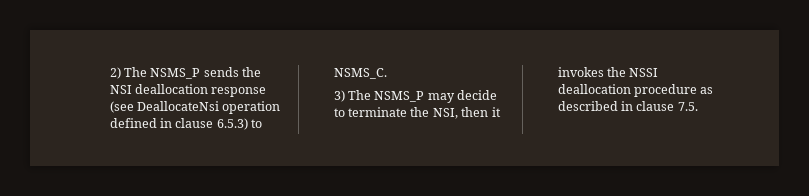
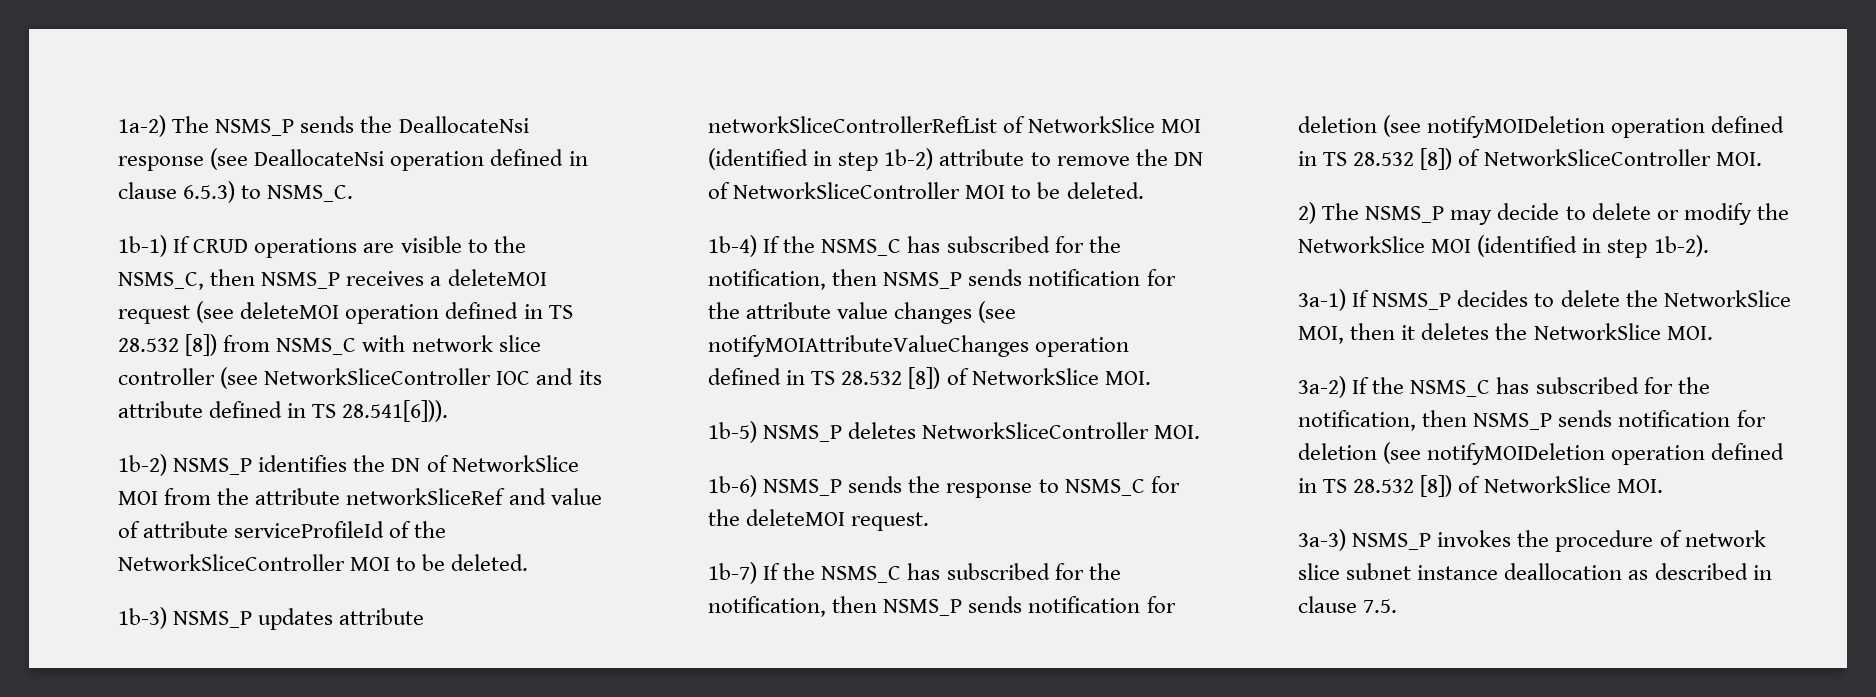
[109,67,121,79] 2) -> [118,115,167,137] 1a-2)
[109,84,209,94] NSI deallocation -> [398,116,529,133] DeallocateNsi
[333,90,345,102] 3) -> [118,235,526,258] [118,269,547,290] [118,301,573,324] [118,334,541,356] [118,367,602,389] [118,400,449,422] [118,454,579,476] [118,488,602,505] [118,521,447,538] [118,554,529,571] [118,607,425,630] [708,116,1202,133] [708,148,1203,171] [708,182,1144,199] [708,235,1121,257] [708,269,1176,290] [708,301,1017,324] [708,335,1130,357] [708,367,1151,389] [708,421,1201,443] [708,475,1180,498] [708,509,930,531] [708,562,1121,584] [708,596,1176,617] [1298,115,1785,138] [1298,148,1762,170] [1298,202,1317,224] 1b-1) If CRUD operations are visible to the NSMS_C, then NSMS_P receives a deleteMOI request (see deleteMOI operation defined in TS 28.532 [8]) from NSMS_C with network slice controller (see NetworkSliceController IOC and its attribute defined in TS 28.541[6])). // 1b-2) NSMS_P identifies the DN of NetworkSlice MOI from the attribute networkSliceRef and value of attribute serviceProfileId of the NetworkSliceController MOI to be deleted. // 1b-3) NSMS_P updates attribute networkSliceControllerRefList of NetworkSlice MOI (identified in step 1b-2) attribute to remove the DN of NetworkSliceController MOI to be deleted. // 1b-4) If the NSMS_C has subscribed for the notification, then NSMS_P sends notification for the attribute value changes (see notifyMOIAttributeValueChanges operation defined in TS 28.532 [8]) of NetworkSlice MOI. // 1b-5) NSMS_P deletes NetworkSliceController MOI. // 1b-6) NSMS_P sends the response to NSMS_C for the deleteMOI request. // 1b-7) If the NSMS_C has subscribed for the notification, then NSMS_P sends notification for deletion (see notifyMOIDeletion operation defined in TS 28.532 [8]) of NetworkSliceController MOI. // 2)
[348,107,501,119] [557,67,659,77] [557,84,698,97] terminate the NSI, then it invokes the NSSI deallocation procedure -> [1591,203,1789,225] [1298,235,1709,258] [1298,289,1791,311] [1298,323,1713,344] [1298,376,1710,398] [1298,410,1766,431] [1298,442,1785,465] [1298,475,1663,497] [1298,529,1766,552] [1298,563,1623,580] delete or modify the NetworkSlice MOI (identified in step 1b-2). // 3a-1) If NSMS_P decides to delete the NetworkSlice MOI, then it deletes the NetworkSlice MOI. // 3a-2) If the NSMS_C has subscribed for the notification, then NSMS_P sends notification for deletion (see notifyMOIDeletion operation defined in TS 28.532 [8]) of NetworkSlice MOI. // 3a-3) NSMS_P invokes the procedure of network slice subnet instance deallocation

